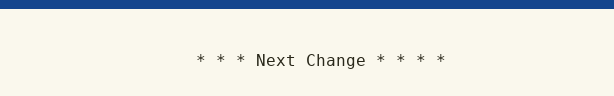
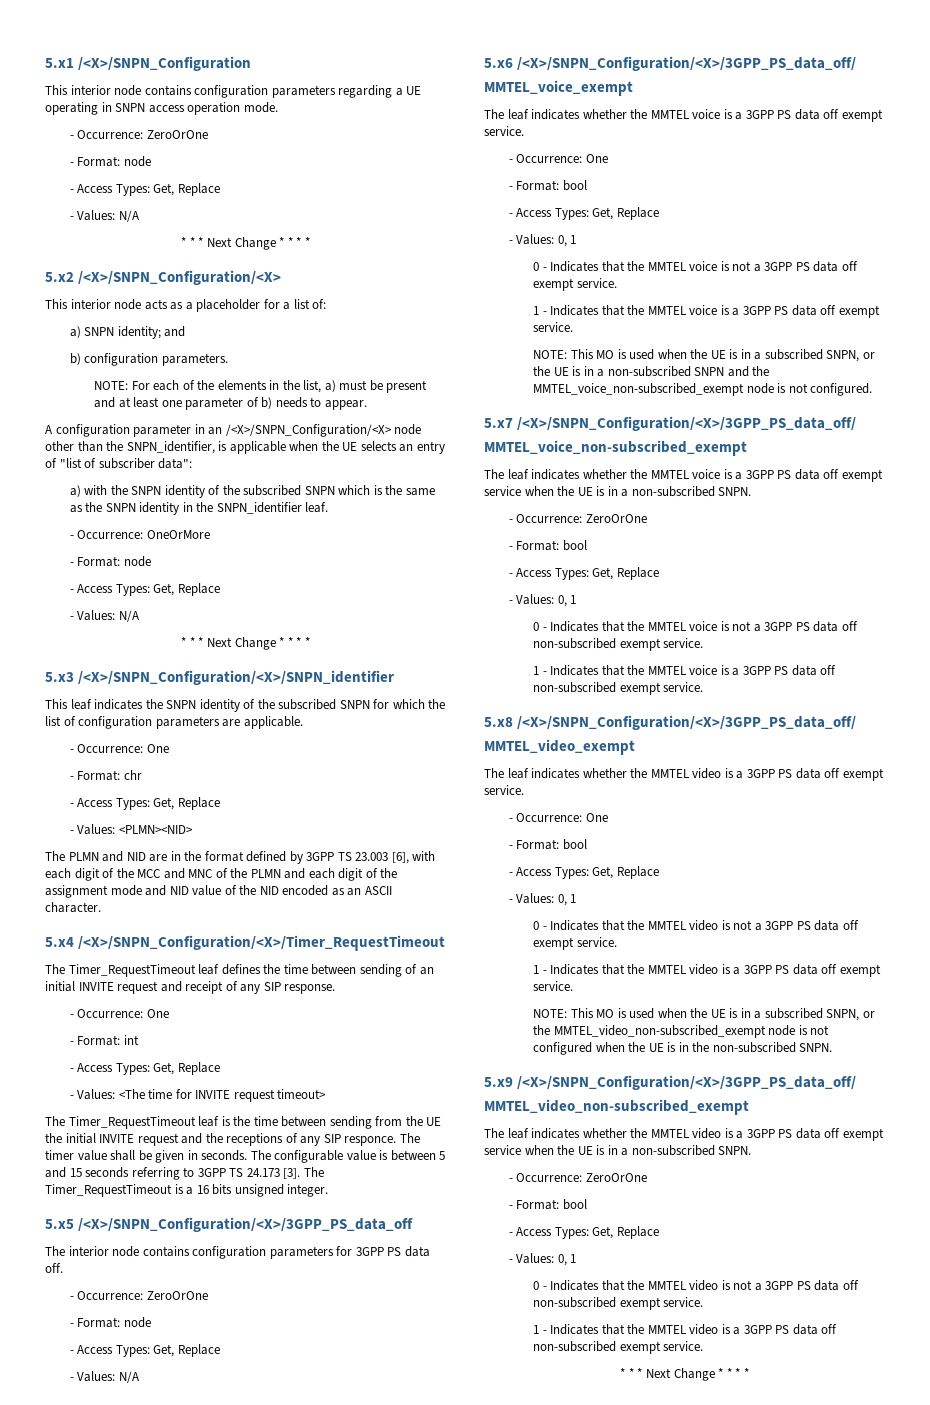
[195,54,446,69] * * * Next Change * * * * -> [45,56,252,71] [45,85,422,98] [45,102,278,115] [69,130,208,139] [69,156,151,167] [69,183,220,196] [69,210,140,222] [181,237,310,250] [45,270,282,285] [45,299,327,312] [69,326,186,339] [69,353,228,366] [94,380,428,393] [94,397,367,410] [45,424,422,437] [45,441,445,454] [45,458,193,469] [69,485,435,498] [69,502,329,515] [69,530,210,539] [69,556,151,567] [69,583,220,596] [69,610,140,622] [181,637,310,650] [45,670,395,685] [45,699,446,712] [45,716,303,729] [69,744,169,753] [69,770,142,781] [69,797,220,810] [69,824,193,835] [45,851,436,864] [45,868,398,881] [45,885,392,898] [45,902,101,913] [45,935,446,951] [45,964,434,977] [45,981,336,994] [69,1009,169,1018] [69,1035,139,1046] [69,1062,220,1075] [69,1089,327,1102] [45,1116,442,1129] [45,1133,420,1146] [45,1150,446,1163] [45,1167,324,1180] [45,1184,329,1197] [45,1217,414,1232] [45,1246,430,1259] [45,1263,63,1273] [69,1291,208,1300] [69,1317,151,1328] [69,1344,220,1357] [69,1371,140,1383] [484,56,857,71] [484,80,633,96] [484,109,883,122] [484,126,524,136] [508,154,608,163] [508,180,587,191] [508,207,659,220] [508,234,577,247] [533,261,858,272] [533,278,617,291] [533,305,880,318] [533,322,574,332] [533,349,875,362] [533,366,770,377] [533,383,873,396] [484,416,857,431] [484,440,747,456] [484,469,883,482] [484,486,752,497] [508,514,647,523] [508,540,587,551] [508,567,659,580] [508,594,577,607] [533,621,858,632] [533,638,704,651] [533,665,837,676] [533,682,704,695] [484,715,857,730] [484,739,635,755] [484,768,884,781] [484,785,524,795] [508,813,608,822] [508,839,587,850] [508,866,659,879] [508,893,577,906] [533,920,859,931] [533,937,617,950] [533,964,881,977] [533,981,574,991] [533,1008,875,1021] [533,1025,830,1038] [533,1042,833,1055] [484,1075,857,1090] [484,1099,749,1115] [484,1128,884,1141] [484,1145,752,1156] [508,1173,647,1182] [508,1199,587,1210] [508,1226,659,1239] [508,1253,577,1266] [533,1280,859,1291] [533,1297,704,1310] [533,1324,838,1335] [533,1341,704,1354] [620,1368,749,1381] 5.x1 /<X>/SNPN_Configuration // This interior node contains configuration parameters regarding a UE operating in SNPN access operation mode. // - Occurrence: ZeroOrOne // - Format: node // - Access Types: Get, Replace // - Values: N/A // * * * Next Change * * * * // 5.x2 /<X>/SNPN_Configuration/<X> // This interior node acts as a placeholder for a list of: // a) SNPN identity; and // b) configuration parameters. // NOTE: For each of the elements in the list, a) must be present and at least one parameter of b) needs to appear. // A configuration parameter in an /<X>/SNPN_Configuration/<X> node other than the SNPN_identifier, is applicable when the UE selects an entry of "list of subscriber data": // a) with the SNPN identity of the subscribed SNPN which is the same as the SNPN identity in the SNPN_identifier leaf. // - Occurrence: OneOrMore // - Format: node // - Access Types: Get, Replace // - Values: N/A // * * * Next Change * * * * // 5.x3 /<X>/SNPN_Configuration/<X>/SNPN_identifier // This leaf indicates the SNPN identity of the subscribed SNPN for which the list of configuration parameters are applicable. // - Occurrence: One // - Format: chr // - Access Types: Get, Replace // - Values: <PLMN><NID> // The PLMN and NID are in the format defined by 3GPP TS 23.003 [6], with each digit of the MCC and MNC of the PLMN and each digit of the assignment mode and NID value of the NID encoded as an ASCII character. // 5.x4 /<X>/SNPN_Configuration/<X>/Timer_RequestTimeout // The Timer_RequestTimeout leaf defines the time between sending of an initial INVITE request and receipt of any SIP response. // - Occurrence: One // - Format: int // - Access Types: Get, Replace // - Values: <The time for INVITE request timeout> // The Timer_RequestTimeout leaf is the time between sending from the UE the initial INVITE request and the receptions of any SIP responce. The timer value shall be given in seconds. The configurable value is between 5 and 15 seconds referring to 3GPP TS 24.173 [3]. The Timer_RequestTimeout is a 16 bits unsigned integer. // 5.x5 /<X>/SNPN_Configuration/<X>/3GPP_PS_data_off // The interior node contains configuration parameters for 3GPP PS data off. // - Occurrence: ZeroOrOne // - Format: node // - Access Types: Get, Replace // - Values: N/A // 5.x6 /<X>/SNPN_Configuration/<X>/3GPP_PS_data_off/ // MMTEL_voice_exempt // The leaf indicates whether the MMTEL voice is a 3GPP PS data off exempt service. // - Occurrence: One // - Format: bool // - Access Types: Get, Replace // - Values: 0, 1 // 0 - Indicates that the MMTEL voice is not a 3GPP PS data off exempt service. // 1 - Indicates that the MMTEL voice is a 3GPP PS data off exempt service. // NOTE: This MO is used when the UE is in a subscribed SNPN, or the UE is in a non-subscribed SNPN and the MMTEL_voice_non-subscribed_exempt node is not configured. // 5.x7 /<X>/SNPN_Configuration/<X>/3GPP_PS_data_off/ // MMTEL_voice_non-subscribed_exempt // The leaf indicates whether the MMTEL voice is a 3GPP PS data off exempt service when the UE is in a non-subscribed SNPN. // - Occurrence: ZeroOrOne // - Format: bool // - Access Types: Get, Replace // - Values: 0, 1 // 0 - Indicates that the MMTEL voice is not a 3GPP PS data off non-subscribed exempt service. // 1 - Indicates that the MMTEL voice is a 3GPP PS data off non-subscribed exempt service. // 5.x8 /<X>/SNPN_Configuration/<X>/3GPP_PS_data_off/ // MMTEL_video_exempt // The leaf indicates whether the MMTEL video is a 3GPP PS data off exempt service. // - Occurrence: One // - Format: bool // - Access Types: Get, Replace // - Values: 0, 1 // 0 - Indicates that the MMTEL video is not a 3GPP PS data off exempt service. // 1 - Indicates that the MMTEL video is a 3GPP PS data off exempt service. // NOTE: This MO is used when the UE is in a subscribed SNPN, or the MMTEL_video_non-subscribed_exempt node is not configured when the UE is in the non-subscribed SNPN. // 5.x9 /<X>/SNPN_Configuration/<X>/3GPP_PS_data_off/ // MMTEL_video_non-subscribed_exempt // The leaf indicates whether the MMTEL video is a 3GPP PS data off exempt service when the UE is in a non-subscribed SNPN. // - Occurrence: ZeroOrOne // - Format: bool // - Access Types: Get, Replace // - Values: 0, 1 // 0 - Indicates that the MMTEL video is not a 3GPP PS data off non-subscribed exempt service. // 1 - Indicates that the MMTEL video is a 3GPP PS data off non-subscribed exempt service. // * * * Next Change * * * *

